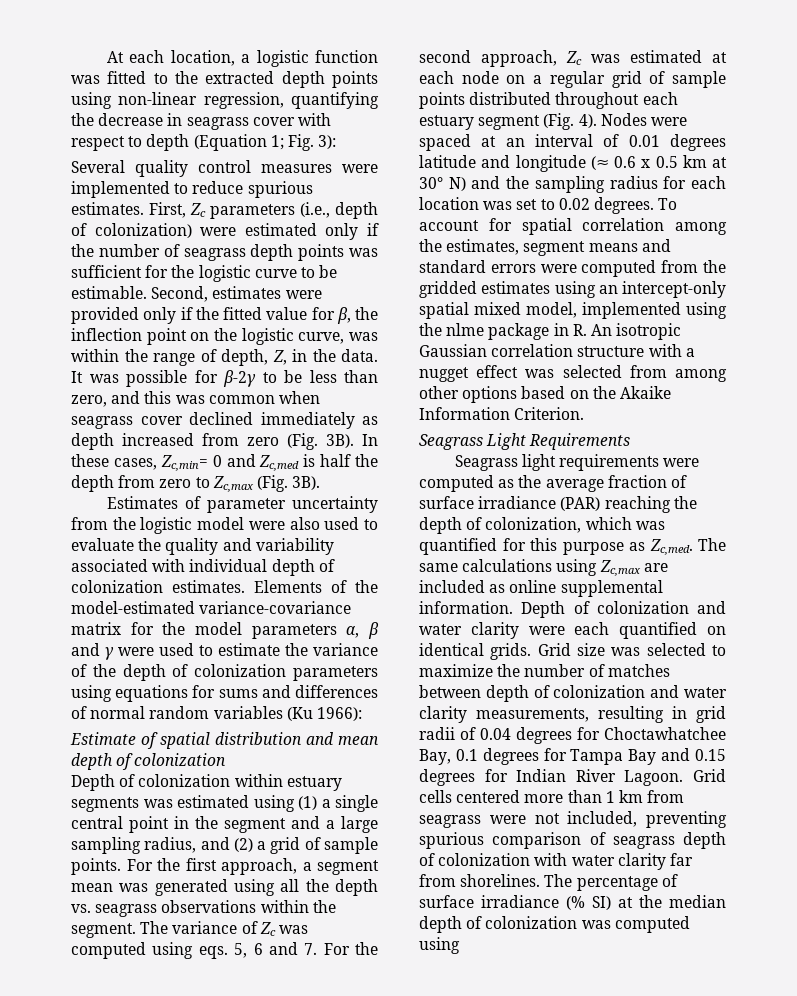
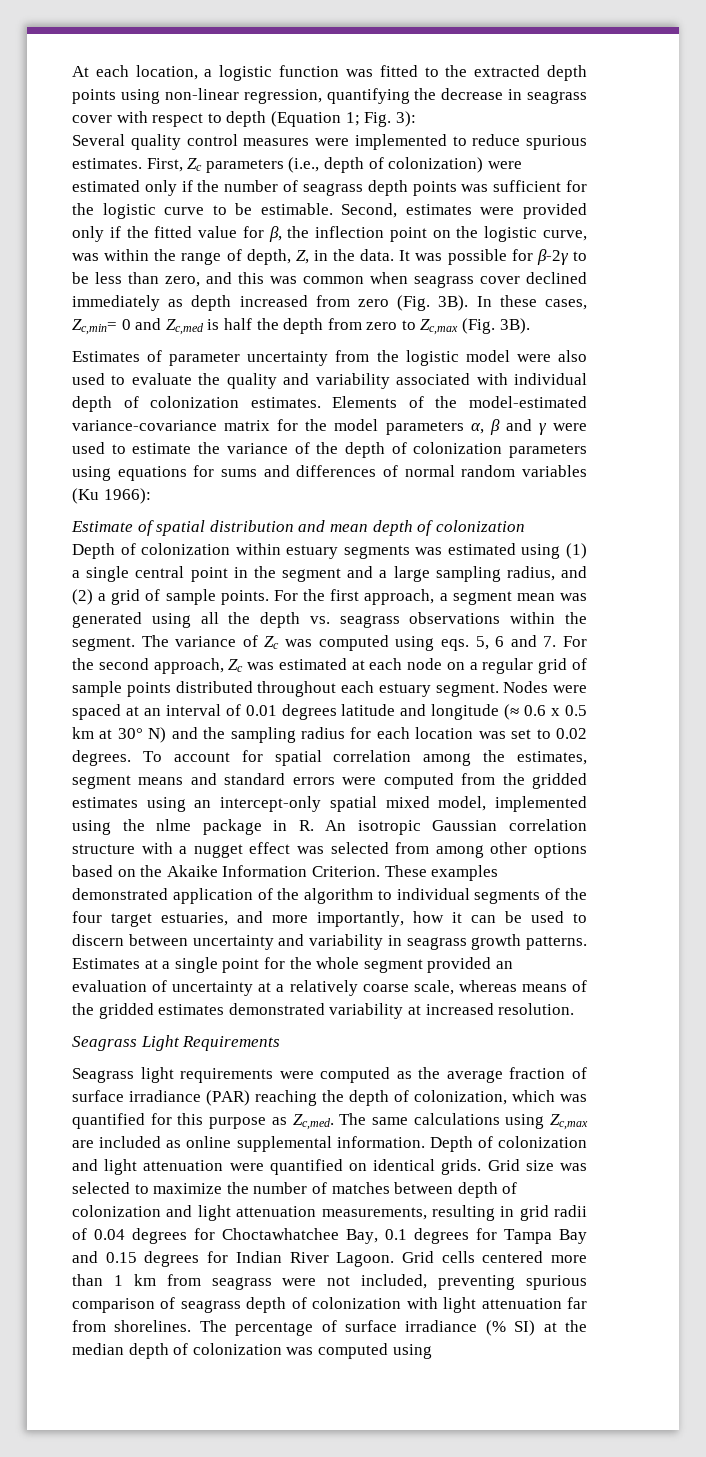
[478,113,597,130] segment (Fig. 4). -> [435,683,499,697] segment.
(585, 413) none -> [384,865,499,881] [72,888,587,904] [72,911,587,927] [72,934,587,950] [72,957,513,973] [72,980,588,996] [72,1003,575,1019] These examples demonstrated application of the algorithm to individual segments of the four target estuaries, and more importantly, how it can be used to discern between uncertainty and variability in seagrass growth patterns. Estimates at a single point for the whole segment provided an evaluation of uncertainty at a relatively coarse scale, whereas means of the gridded estimates demonstrated variability at increased resolution.
[419,622,610,639] water clarity were each -> [104,1159,264,1175] light attenuation were
[684,687,727,698] [419,706,467,723] water clarity -> [197,1205,317,1221] light attenuation
[571,853,666,870] water clarity -> [443,1297,562,1313] light attenuation

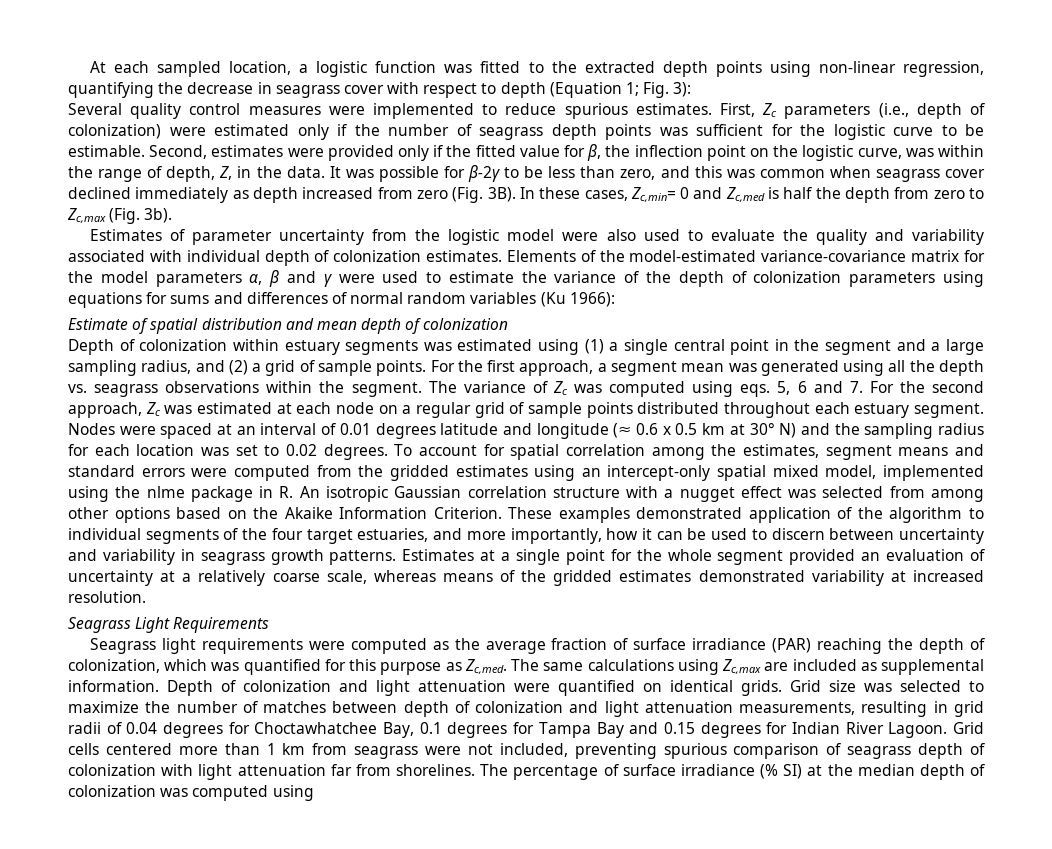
(129, 71) none -> [157,61,222,77] sampled
[499,318,530,334] 3B). -> [144,208,173,223] 3b).
[186,1136,232,1148] online -> (877, 666) none

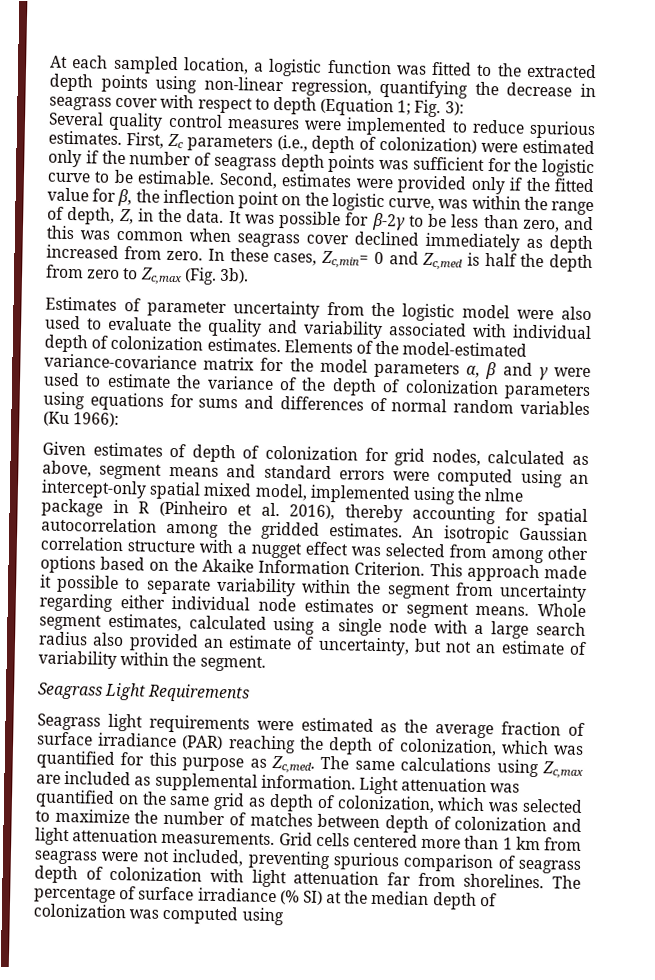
[416,187,516,203] zero (Fig. 3B). -> [166,250,204,261] zero.
[68,318,509,334] [68,339,985,355] [68,360,985,376] [68,381,985,397] [68,402,984,418] [68,423,984,439] [68,444,819,460] Estimate of spatial distribution and mean depth of colonization // Depth of colonization within estuary segments was estimated using (1) a single central point in the segment and a large sampling radius, and (2) a grid of sample points. For the first approach, a segment mean was generated using all the depth vs. seagrass observations within the segment. The variance of Zc was computed using eqs. 5, 6 and 7. For the second approach, Zc was estimated at each node on a regular grid of sample points distributed throughout each estuary segment. Nodes were spaced at an interval of 0.01 degrees latitude and longitude (≈ 0.6 x 0.5 km at 30° N) and the sampling radius for each location was set to 0.02 degrees. To account for spatial correlation among the estimates, -> [42,441,590,466] [42,460,92,478] Given estimates of depth of colonization for grid nodes, calculated as above,
[316,465,528,481] from the gridded estimates -> (514, 477) none
[279,486,294,498] R. -> [138,500,588,526] [41,517,404,540] R (Pinheiro et al. 2016), thereby accounting for spatial autocorrelation among the gridded estimates.
[508,507,984,523] [68,528,984,544] [68,549,986,565] [68,570,984,586] [68,591,146,603] These examples demonstrated application of the algorithm to individual segments of the four target estuaries, and more importantly, how it can be used to discern between uncertainty and variability in seagrass growth patterns. Estimates at a single point for the whole segment provided an evaluation of uncertainty at a relatively coarse scale, whereas means of the gridded estimates demonstrated variability at increased resolution. -> [429,562,587,583] [40,574,587,602] [39,593,586,619] [39,613,587,639] [38,631,587,656] [38,650,266,672] This approach made it possible to separate variability within the segment from uncertainty regarding either individual node estimates or segment means. Whole segment estimates, calculated using a single node with a large search radius also provided an estimate of uncertainty, but not an estimate of variability within the segment.
[350,638,427,654] computed -> [300,717,374,732] estimated
[167,680,856,696] Depth of colonization and light attenuation were quantified on identical grids. Grid size -> [358,776,521,795] [35,789,486,814] Light attenuation was quantified on the same grid as depth of colonization, which
[739,701,984,717] [68,722,948,738] measurements, resulting in grid radii of 0.04 degrees for Choctawhatchee Bay, 0.1 degrees for Tampa Bay and 0.15 degrees for Indian River Lagoon. -> [161,831,276,846] measurements.

